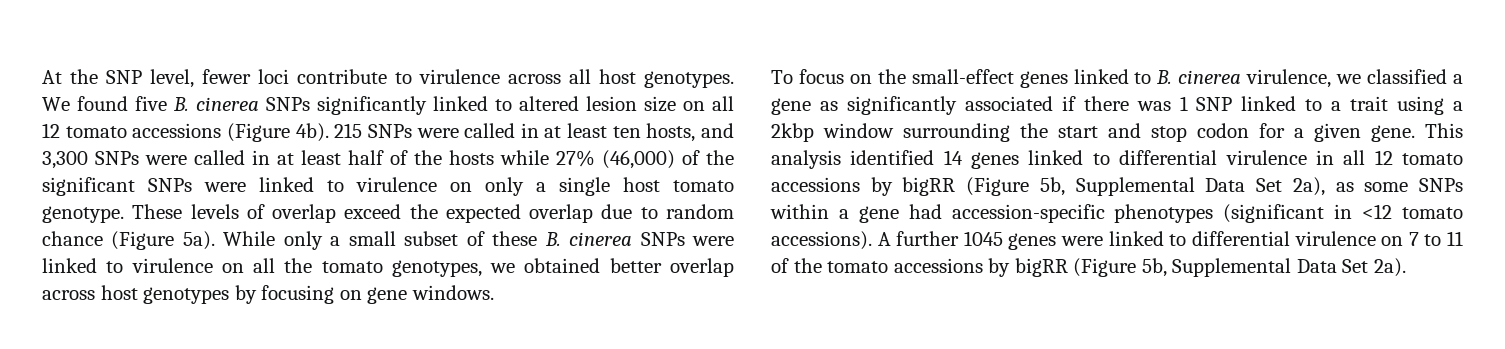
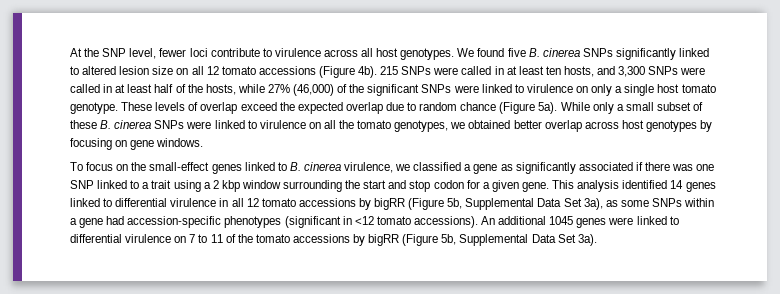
[449,150,494,165] hosts -> [205,84,236,95] hosts,
[1179,96,1188,111] 1 -> [696,164,715,171] one
[771,123,814,142] 2kbp -> [212,180,240,192] 2 kbp
[1292,177,1325,196] 2a), -> [583,198,603,210] 3a),
[877,231,960,246] A further -> [481,216,547,225] An additional
[1373,258,1406,277] 2a). -> [577,234,597,246] 3a).

